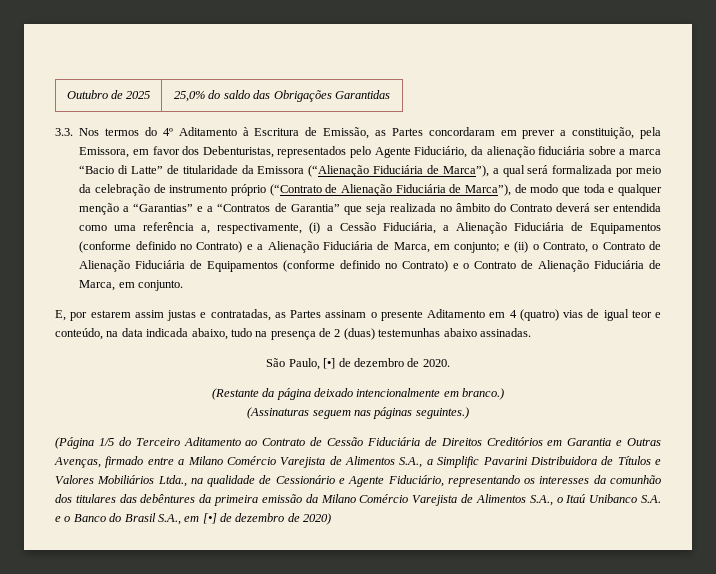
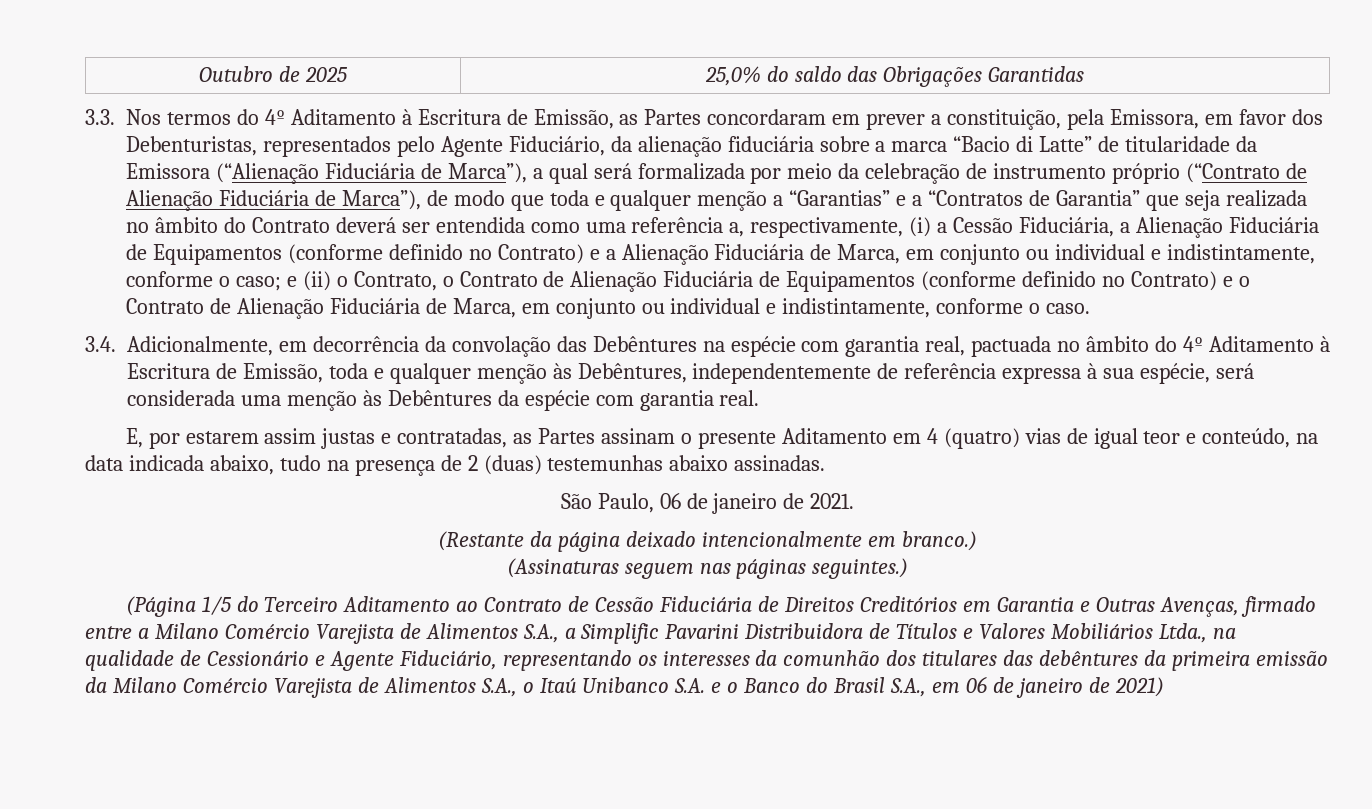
[454,242,500,253] conjunto; -> [940,244,1315,265] [126,271,281,291] conjunto ou individual e indistintamente, conforme o caso;
[138,280,183,291] conjunto. -> [555,298,1091,319] [85,336,1330,357] [127,363,1255,384] [127,390,760,411] conjunto ou individual e indistintamente, conforme o caso. // 3.4. Adicionalmente, em decorrência da convolação das Debêntures na espécie com garantia real, pactuada no âmbito do 4º Aditamento à Escritura de Emissão, toda e qualquer menção às Debêntures, independentemente de referência expressa à sua espécie, será considerada uma menção às Debêntures da espécie com garantia real.
[323,358,450,369] [•] de dezembro de 2020. -> [659,493,855,514] 06 de janeiro de 2021.
[202,513,332,525] [•] de dezembro de 2020) -> [965,676,1164,698] 06 de janeiro de 2021)

